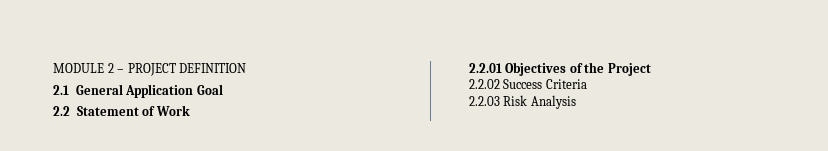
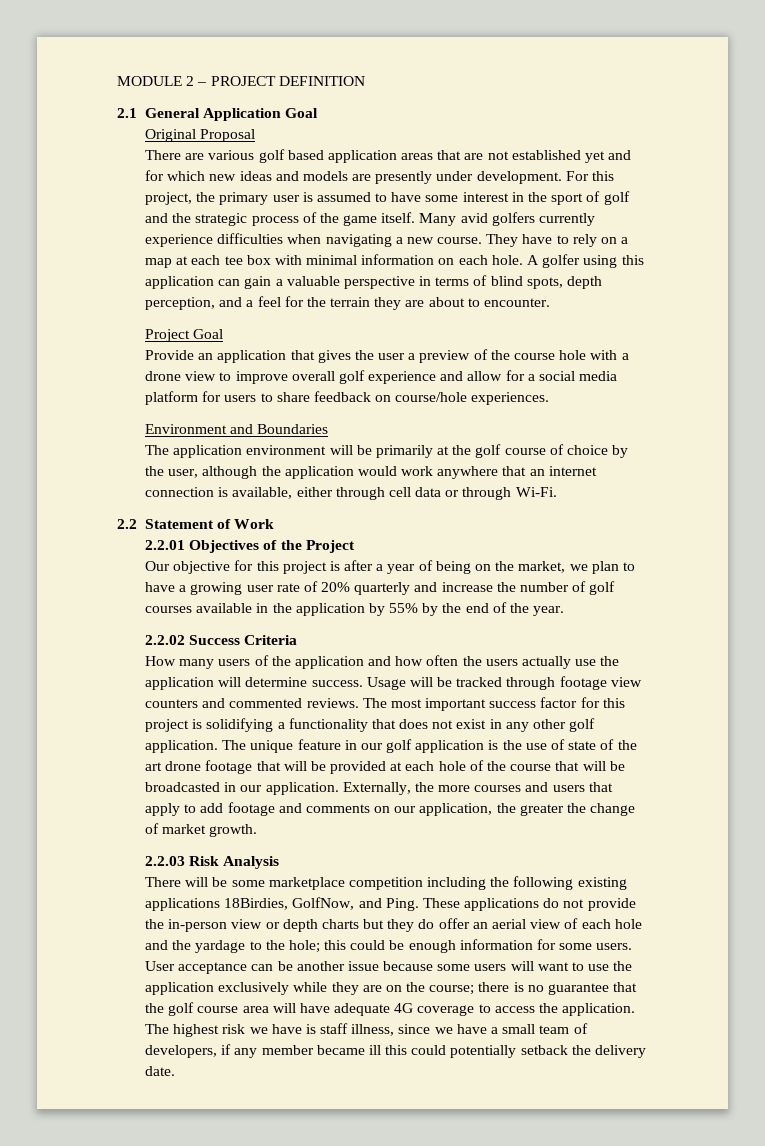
(223, 89) none -> [144,129,256,142] [144,149,632,163] [144,170,615,184] [144,191,630,205] [144,212,596,226] [144,233,629,247] [144,254,644,268] [144,275,603,289] [144,296,551,310] [144,329,224,342] [144,349,629,363] [144,370,618,384] [144,391,550,405] [144,424,329,434] [144,444,629,458] [144,466,597,479] [144,487,557,500] // Original Proposal // There are various golf based application areas that are not established yet and for which new ideas and models are presently under development. For this project, the primary user is assumed to have some interest in the sport of golf and the strategic process of the game itself. Many avid golfers currently experience difficulties when navigating a new course. They have to rely on a map at each tee box with minimal information on each hole. A golfer using this application can gain a valuable perspective in terms of blind spots, depth perception, and a feel for the terrain they are about to encounter. // Project Goal // Provide an application that gives the user a preview of the course hole with a drone view to improve overall golf experience and allow for a social media platform for users to share feedback on course/hole experiences. // Environment and Boundaries // The application environment will be primarily at the golf course of choice by the user, although the application would work anywhere that an internet connection is available, either through cell data or through Wi-Fi.
[468,79,587,89] [468,95,576,109] 2.2.02 Success Criteria // 2.2.03 Risk Analysis -> [144,560,635,574] [144,581,616,595] [144,602,565,616] [144,635,298,645] [144,655,620,669] [144,676,642,690] [144,697,625,711] [144,718,596,732] [144,739,637,753] [144,760,625,774] [144,782,613,795] [144,802,636,816] [144,823,258,837] [144,856,280,869] [144,876,627,890] [144,897,636,911] [144,918,642,932] [144,939,633,953] [144,961,633,974] [144,982,638,995] [144,1002,636,1016] [144,1023,588,1037] [144,1044,647,1058] [144,1066,175,1076] Our objective for this project is after a year of being on the market, we plan to have a growing user rate of 20% quarterly and increase the number of golf courses available in the application by 55% by the end of the year. // 2.2.02 Success Criteria // How many users of the application and how often the users actually use the application will determine success. Usage will be tracked through footage view counters and commented reviews. The most important success factor for this project is solidifying a functionality that does not exist in any other golf application. The unique feature in our golf application is the use of state of the art drone footage that will be provided at each hole of the course that will be broadcasted in our application. Externally, the more courses and users that apply to add footage and comments on our application, the greater the change of market growth. // 2.2.03 Risk Analysis // There will be some marketplace competition including the following existing applications 18Birdies, GolfNow, and Ping. These applications do not provide the in-person view or depth charts but they do offer an aerial view of each hole and the yardage to the hole; this could be enough information for some users. User acceptance can be another issue because some users will want to use the application exclusively while they are on the course; there is no guarantee that the golf course area will have adequate 4G coverage to access the application. The highest risk we have is staff illness, since we have a small team of developers, if any member became ill this could potentially setback the delivery date.

